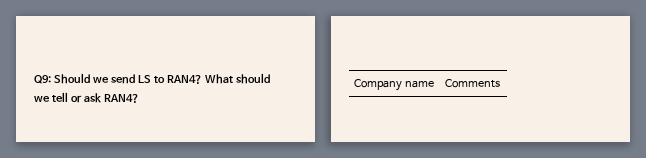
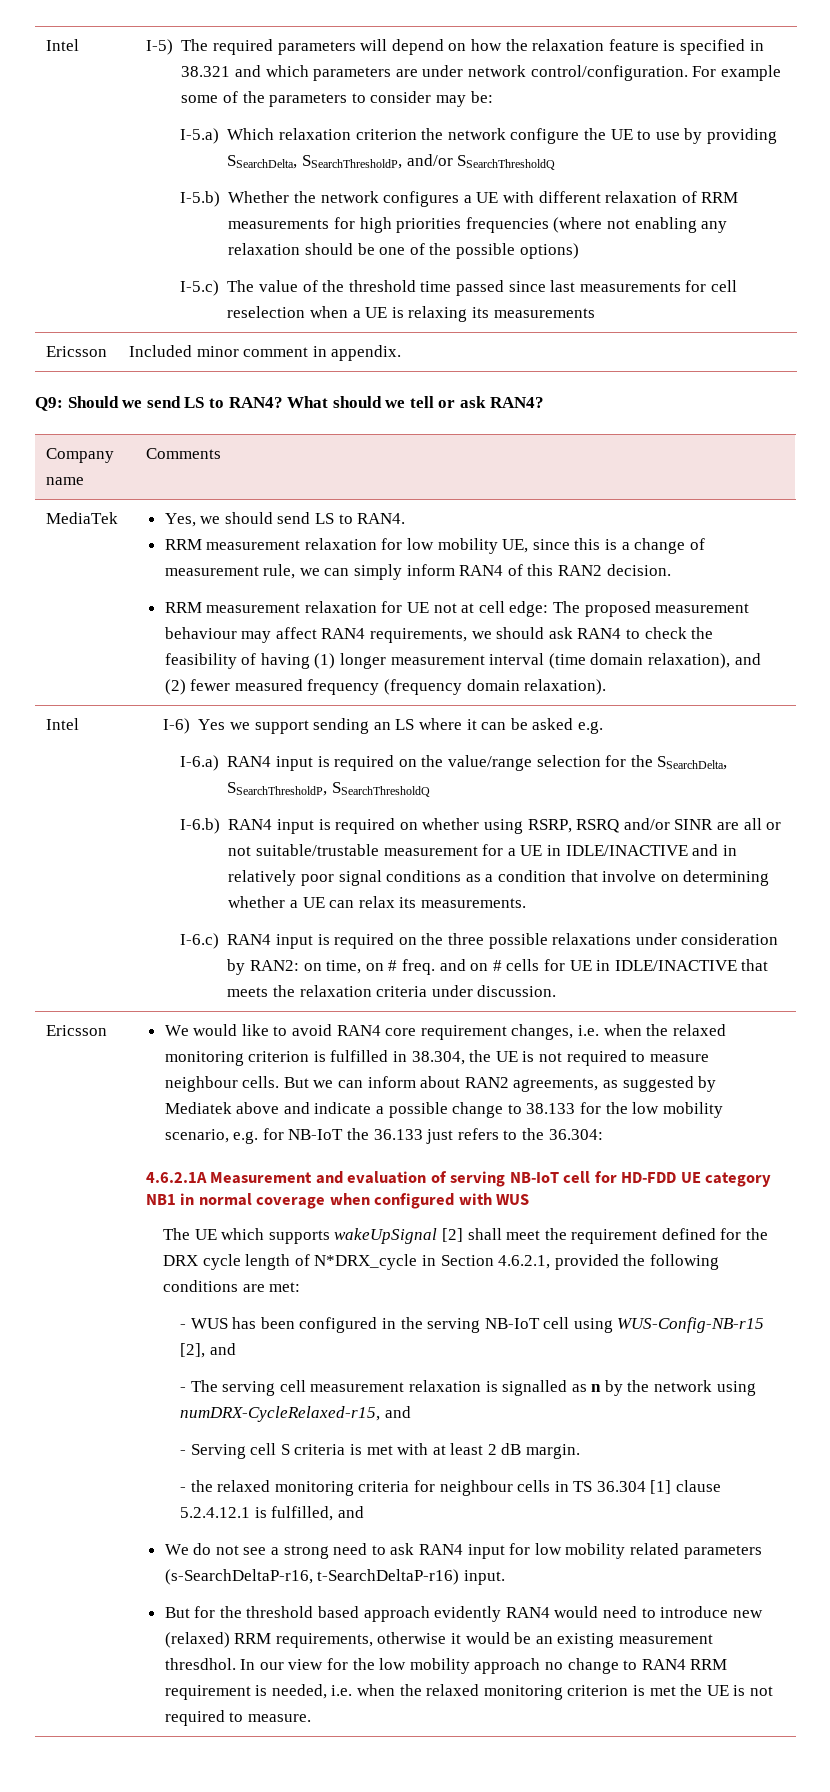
(34, 79) none -> [45,39,79,51] [145,39,764,55] [181,65,781,81] [181,91,493,107] [179,128,777,144] [227,154,556,170] [179,191,739,207] [228,217,728,233] [228,243,579,259] [179,280,737,296] [227,306,595,322] [45,346,107,357] [128,345,402,361] Intel | I-5) The required parameters will depend on how the relaxation feature is specified in 38.321 and which parameters are under network control/configuration. For example some of the parameters to consider may be: // I-5.a) Which relaxation criterion the network configure the UE to use by providing SSearchDelta, SSearchThresholdP, and/or SSearchThresholdQ // I-5.b) Whether the network configures a UE with different relaxation of RRM measurements for high priorities frequencies (where not enabling any relaxation should be one of the possible options) // I-5.c) The value of the threshold time passed since last measurements for cell reselection when a UE is relaxing its measurements // Ericsson | Included minor comment in appendix. //
(500, 83) none -> [45,512,118,524] [164,512,406,527] [164,538,705,554] [164,564,671,580] [164,601,750,617] [164,627,714,643] [164,653,761,669] [164,679,607,695] [45,718,79,730] [162,718,603,734] [179,755,728,771] [227,782,431,797] [179,818,782,834] [228,844,737,856] [228,870,770,886] [228,896,527,908] [179,933,779,949] [227,959,769,975] [227,985,557,997] [45,1025,107,1036] [164,1024,726,1040] [164,1050,709,1066] [164,1076,717,1092] [164,1102,723,1118] [164,1128,603,1144] [145,1171,771,1187] [145,1193,530,1209] [162,1228,769,1244] [162,1254,719,1270] [162,1280,301,1292] [179,1317,765,1333] [179,1343,236,1358] [179,1380,756,1396] [179,1406,411,1422] [179,1443,581,1459] [179,1480,722,1496] [179,1506,364,1521] [164,1543,762,1559] [164,1569,505,1585] [164,1606,763,1622] [164,1632,713,1648] [164,1658,728,1674] [164,1684,773,1700] [164,1710,311,1726] // MediaTek | Yes, we should send LS to RAN4. // RRM measurement relaxation for low mobility UE, since this is a change of measurement rule, we can simply inform RAN4 of this RAN2 decision. // RRM measurement relaxation for UE not at cell edge: The proposed measurement behaviour may affect RAN4 requirements, we should ask RAN4 to check the feasibility of having (1) longer measurement interval (time domain relaxation), and (2) fewer measured frequency (frequency domain relaxation). // Intel | I-6) Yes we support sending an LS where it can be asked e.g. // I-6.a) RAN4 input is required on the value/range selection for the SSearchDelta, SSearchThresholdP, SSearchThresholdQ // I-6.b) RAN4 input is required on whether using RSRP, RSRQ and/or SINR are all or not suitable/trustable measurement for a UE in IDLE/INACTIVE and in relatively poor signal conditions as a condition that involve on determining whether a UE can relax its measurements. // I-6.c) RAN4 input is required on the three possible relaxations under consideration by RAN2: on time, on # freq. and on # cells for UE in IDLE/INACTIVE that meets the relaxation criteria under discussion. // Ericsson | We would like to avoid RAN4 core requirement changes, i.e. when the relaxed monitoring criterion is fulfilled in 38.304, the UE is not required to measure neighbour cells. But we can inform about RAN2 agreements, as suggested by Mediatek above and indicate a possible change to 38.133 for the low mobility scenario, e.g. for NB-IoT the 36.133 just refers to the 36.304: // 4.6.2.1A Measurement and evaluation of serving NB-IoT cell for HD-FDD UE category NB1 in normal coverage when configured with WUS // The UE which supports wakeUpSignal [2] shall meet the requirement defined for the DRX cycle length of N*DRX_cycle in Section 4.6.2.1, provided the following conditions are met: // - WUS has been configured in the serving NB-IoT cell using WUS-Config-NB-r15 [2], and // - The serving cell measurement relaxation is signalled as n by the network using numDRX-CycleRelaxed-r15, and // - Serving cell S criteria is met with at least 2 dB margin. // - the relaxed monitoring criteria for neighbour cells in TS 36.304 [1] clause 5.2.4.12.1 is fulfilled, and // We do not see a strong need to ask RAN4 input for low mobility related parameters (s-SearchDeltaP-r16, t-SearchDeltaP-r16) input. // But for the threshold based approach evidently RAN4 would need to introduce new (relaxed) RRM requirements, otherwise it would be an existing measurement thresdhol. In our view for the low mobility approach no change to RAN4 RRM requirement is needed, i.e. when the relaxed monitoring criterion is met the UE is not required to measure.

